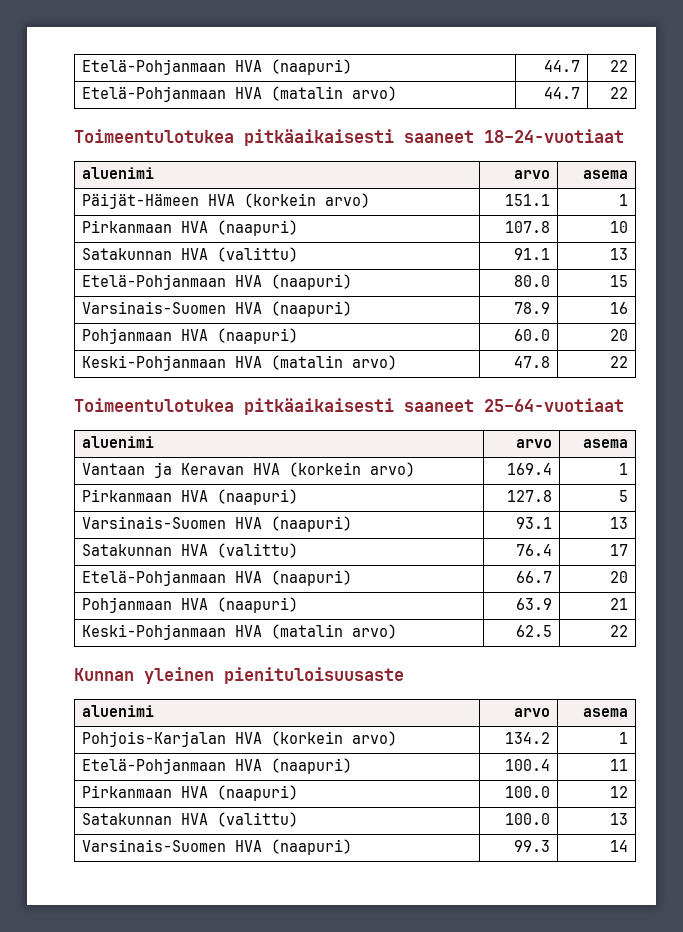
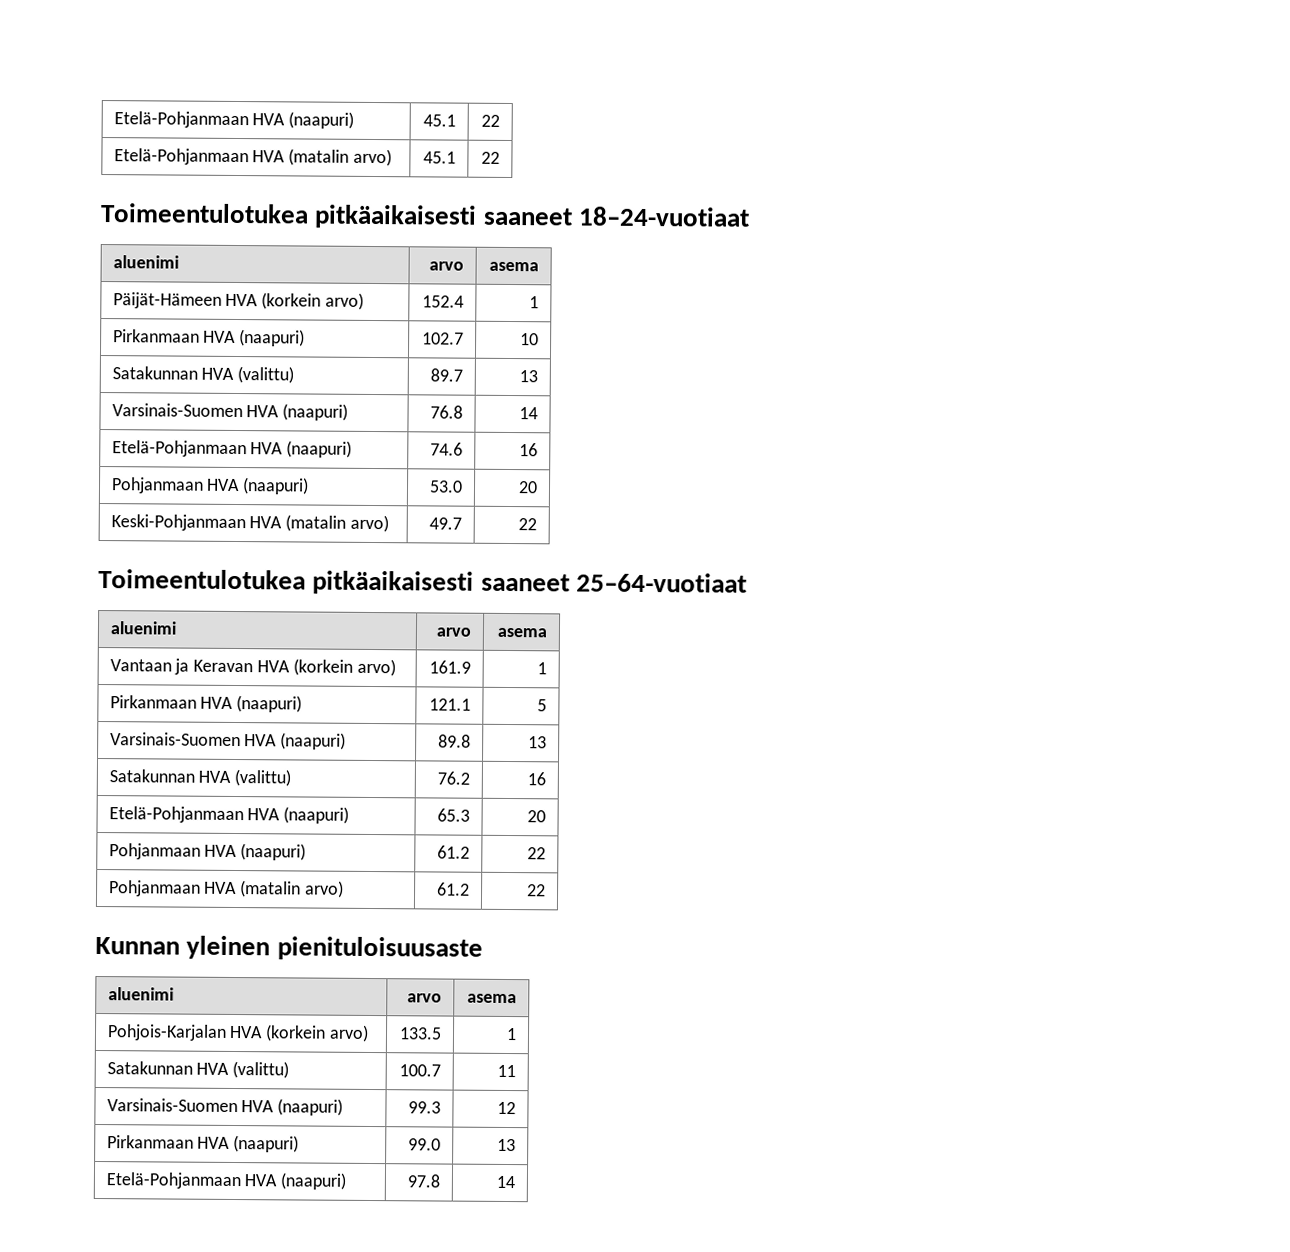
[81,59,352,75] [544,60,581,72] Etelä-Pohjanmaan HVA (naapuri) | 44.7 -> [113,111,355,129] [423,114,457,127] Etelä-Pohjanmaan HVA (naapuri) | 45.1
[544,87,581,99] 44.7 -> [423,151,457,164] 45.1
[505,194,551,206] [619,194,629,206] [81,220,298,236] [505,221,551,233] 151.1 | 1 // Pirkanmaan HVA (naapuri) | 107.8 -> [422,295,465,308] [529,296,540,309] [112,329,306,347] [422,332,465,345] 152.4 | 1 // Pirkanmaan HVA (naapuri) | 102.7
[514,248,551,260] [610,248,629,260] [81,274,352,290] [514,275,551,287] [610,275,629,287] [81,301,352,317] [514,302,551,314] 91.1 | 13 // Etelä-Pohjanmaan HVA (naapuri) | 80.0 | 15 // Varsinais-Suomen HVA (naapuri) | 78.9 -> [430,368,464,382] [519,370,539,383] [111,403,349,421] [430,405,464,419] [519,407,539,420] [111,440,353,458] [430,442,464,456] 89.7 | 13 // Varsinais-Suomen HVA (naapuri) | 76.8 | 14 // Etelä-Pohjanmaan HVA (naapuri) | 74.6
[514,329,551,341] 60.0 -> [429,480,464,493] 53.0
[514,356,551,368] 47.8 -> [429,517,463,530] 49.7
[507,463,553,475] [619,463,629,475] [81,489,298,505] [507,490,553,502] 169.4 | 1 // Pirkanmaan HVA (naapuri) | 127.8 -> [429,660,472,674] [537,662,548,675] [109,695,303,713] [429,698,472,711] 161.9 | 1 // Pirkanmaan HVA (naapuri) | 121.1
[516,517,553,529] 93.1 -> [438,734,472,748] 89.8
[516,544,553,556] [610,544,629,556] [81,570,352,586] [516,571,553,583] 76.4 | 17 // Etelä-Pohjanmaan HVA (naapuri) | 66.7 -> [437,771,471,785] [527,772,547,786] [108,806,350,824] [437,808,471,822] 76.2 | 16 // Etelä-Pohjanmaan HVA (naapuri) | 65.3
[516,598,553,610] [610,598,629,610] [81,624,397,640] [516,625,553,637] 63.9 | 21 // Keski-Pohjanmaan HVA (matalin arvo) | 62.5 -> [437,845,471,859] [527,847,547,860] [108,880,345,898] [437,882,471,896] 61.2 | 22 // Pohjanmaan HVA (matalin arvo) | 61.2
[505,732,551,744] [619,732,629,744] [81,758,352,774] [505,759,551,771] [610,759,629,771] [81,785,298,801] [505,786,551,798] [610,786,629,798] [81,812,298,827] [505,813,551,825] [610,813,629,825] 134.2 | 1 // Etelä-Pohjanmaan HVA (naapuri) | 100.4 | 11 // Pirkanmaan HVA (naapuri) | 100.0 | 12 // Satakunnan HVA (valittu) | 100.0 | 13 -> [399,1027,443,1040] [506,1027,518,1041] [106,1060,290,1079] [399,1064,442,1077] [497,1064,517,1078] 133.5 | 1 // Satakunnan HVA (valittu) | 100.7 | 11
(551, 846) none -> [497,1101,517,1115] [106,1134,300,1153] [408,1138,442,1151] [497,1138,517,1152] [105,1172,347,1190] [407,1174,441,1188] | 12 // Pirkanmaan HVA (naapuri) | 99.0 | 13 // Etelä-Pohjanmaan HVA (naapuri) | 97.8

